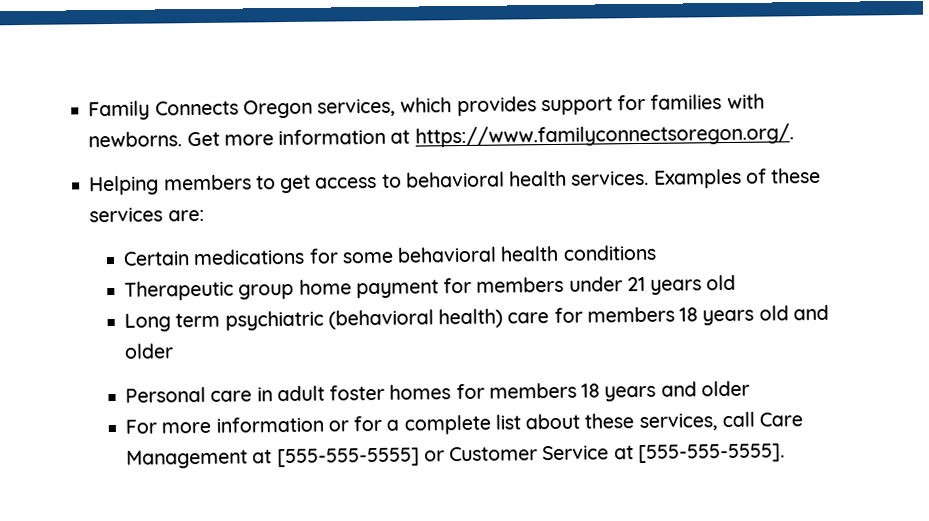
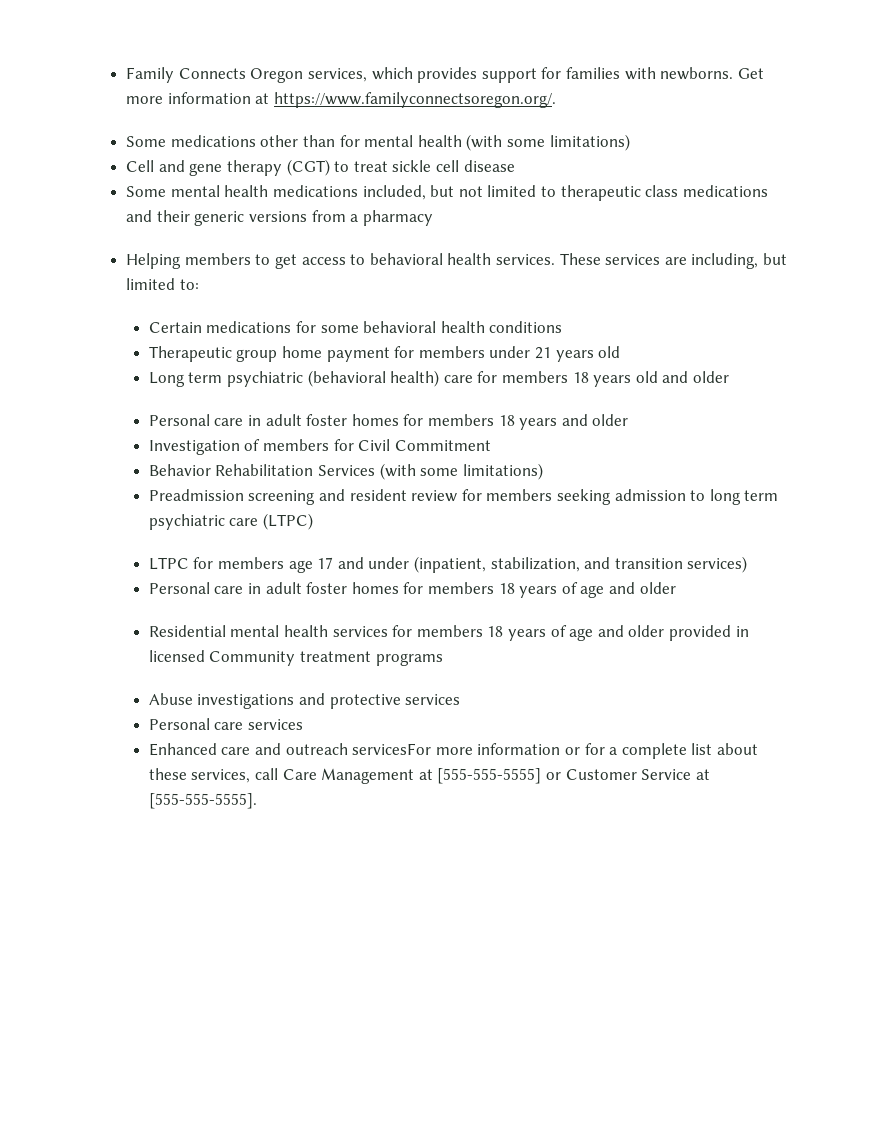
(794, 135) none -> [126,134,630,151] [126,159,515,176] [126,185,768,201] [126,210,433,226] // Some medications other than for mental health (with some limitations) // Cell and gene therapy (CGT) to treat sickle cell disease // Some mental health medications included, but not limited to therapeutic class medications and their generic versions from a pharmacy
[652,167,822,189] [89,207,205,223] Examples of these services are: -> [559,253,787,269] [126,278,199,290] These services are including, but limited to:
[125,419,158,434] For -> [148,439,491,455] [148,463,543,480] [148,489,779,505] [148,513,314,530] [148,556,748,573] [148,582,676,598] [148,625,749,641] [148,650,443,666] [148,693,461,709] [148,718,304,730] [148,743,432,756] Investigation of members for Civil Commitment // Behavior Rehabilitation Services (with some limitations) // Preadmission screening and resident review for members seeking admission to long term psychiatric care (LTPC) // LTPC for members age 17 and under (inpatient, stabilization, and transition services) // Personal care in adult foster homes for members 18 years of age and older // Residential mental health services for members 18 years of age and older provided in licensed Community treatment programs // Abuse investigations and protective services // Personal care services // Enhanced care and outreach servicesFor

